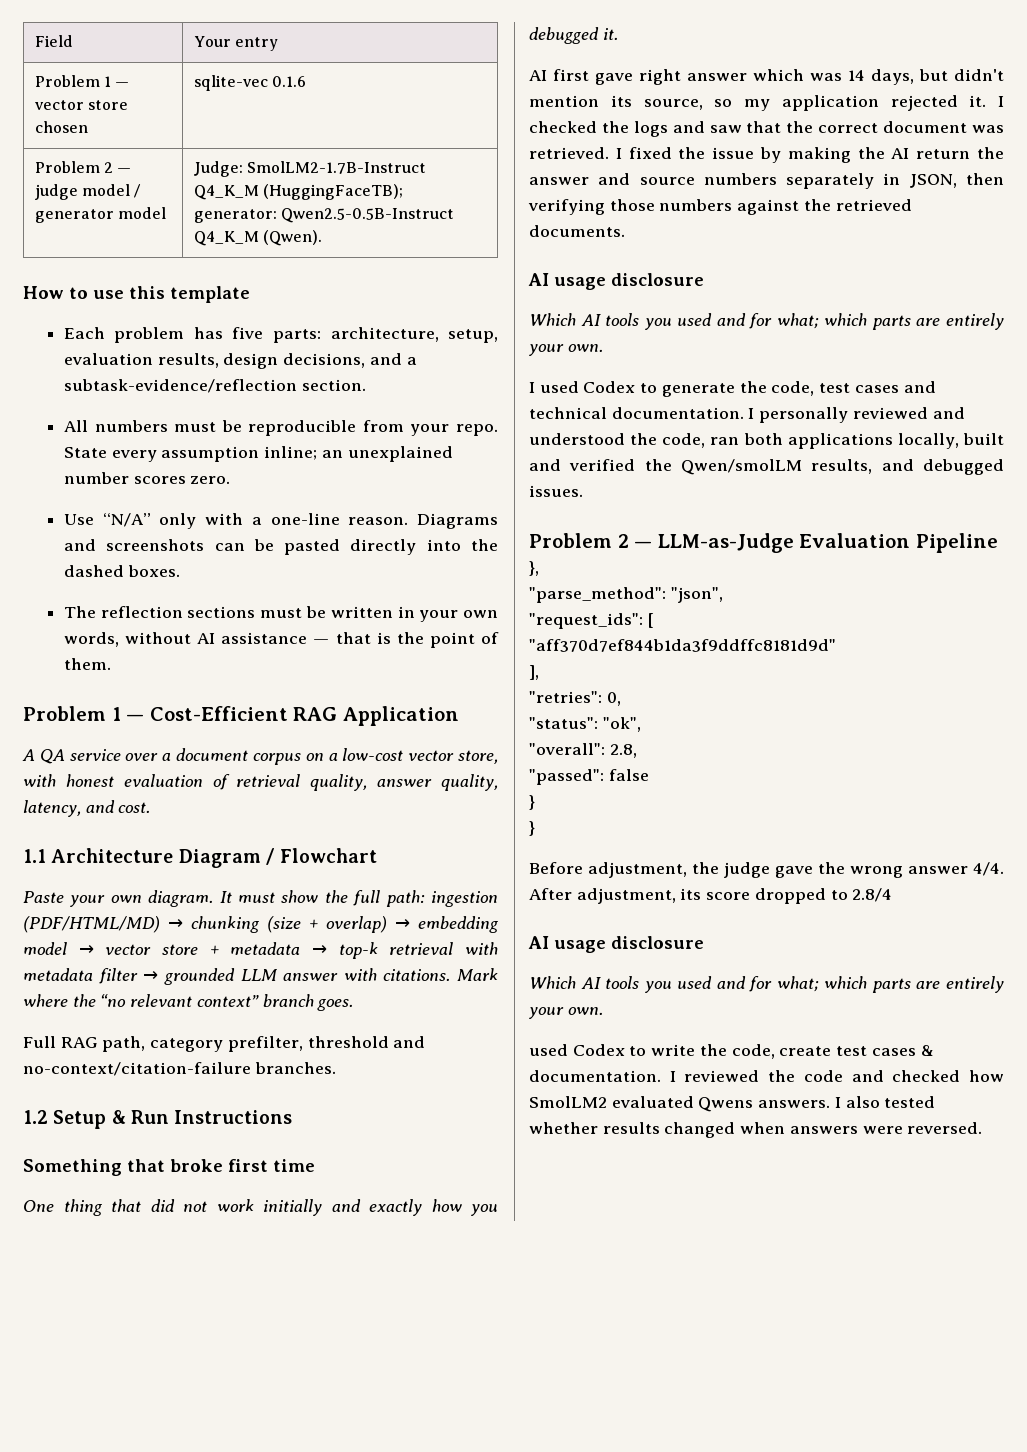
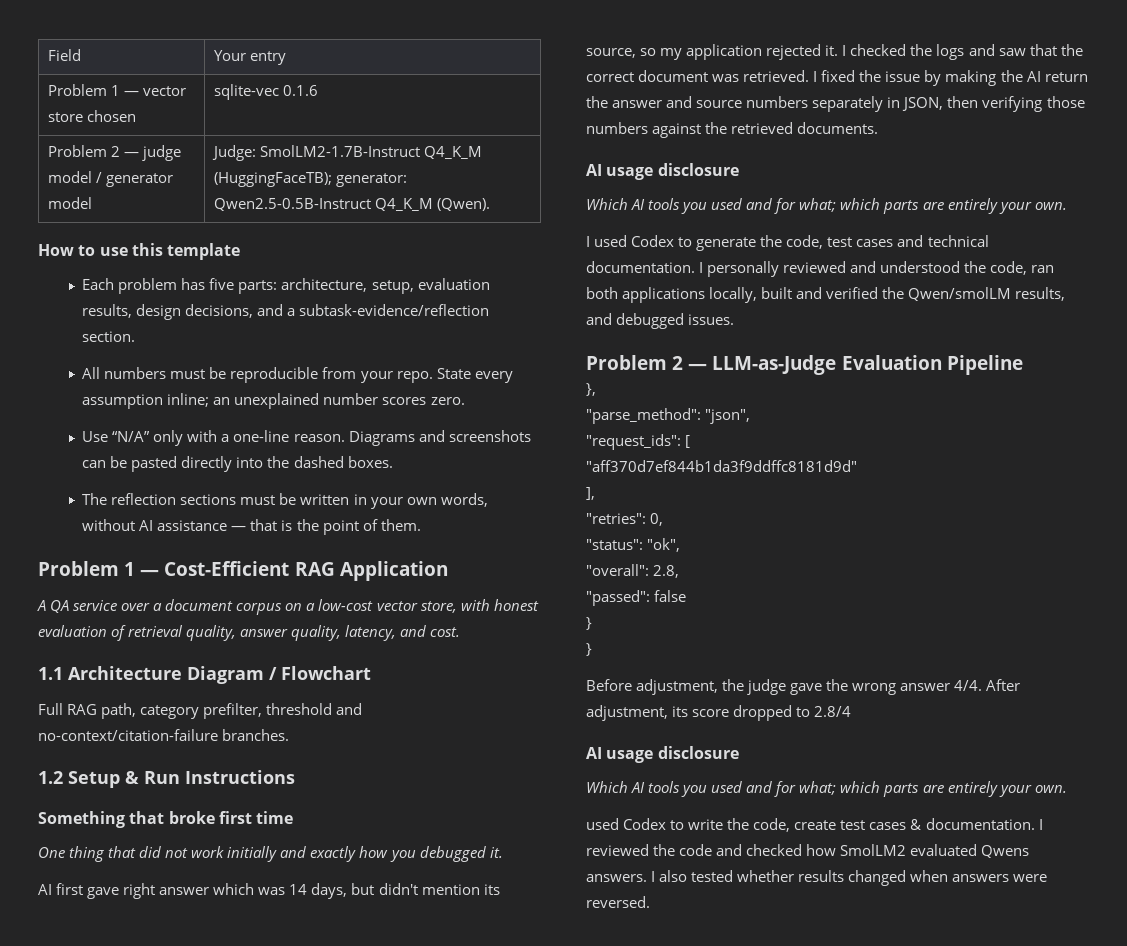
[23,890,498,907] [23,916,499,933] [23,942,499,959] [23,968,498,985] [23,994,354,1011] // Paste your own diagram. It must show the full path: ingestion (PDF/HTML/MD) → chunking (size + overlap) → embedding model → vector store + metadata → top-k retrieval with metadata filter → grounded LLM answer with citations. Mark where the “no relevant context” branch goes. -> (371, 673) none

